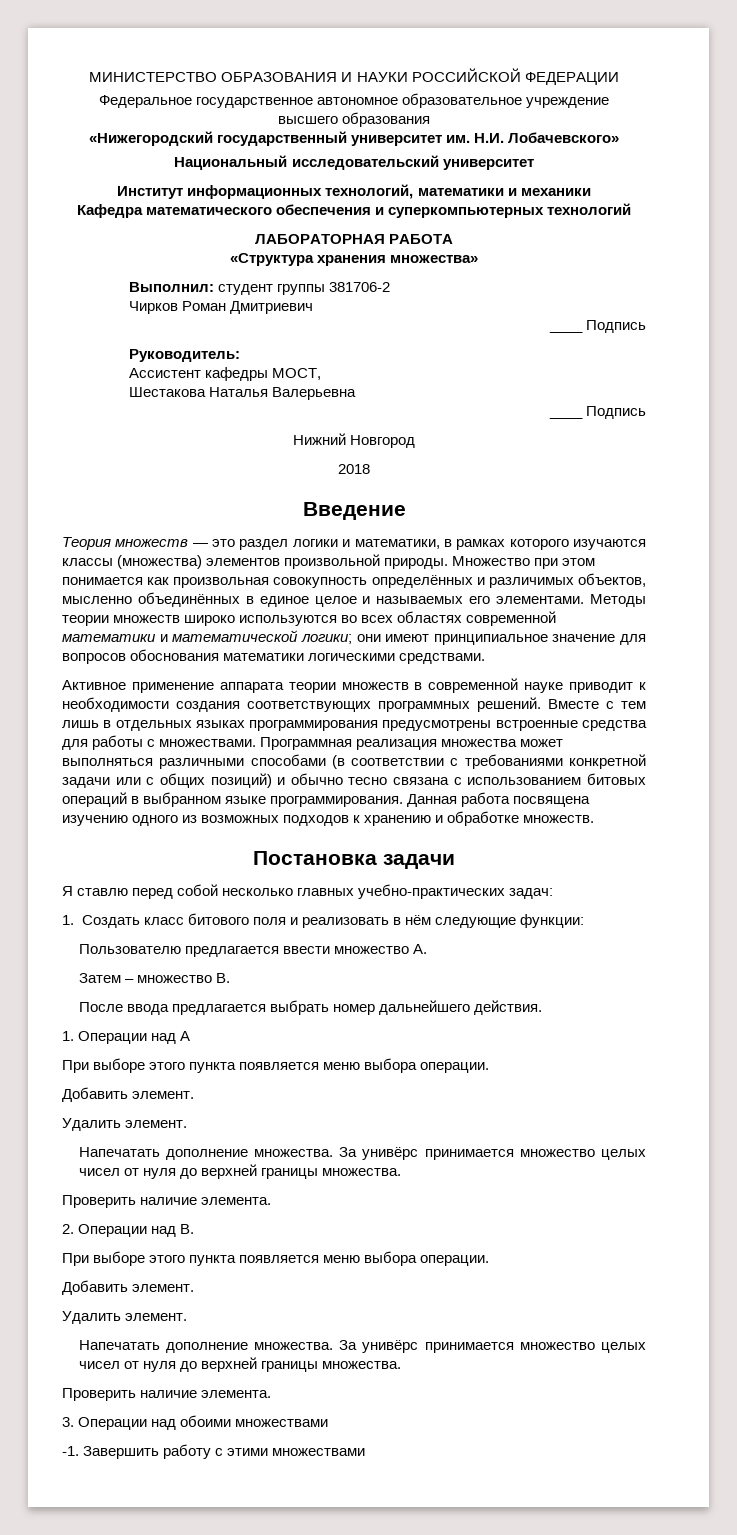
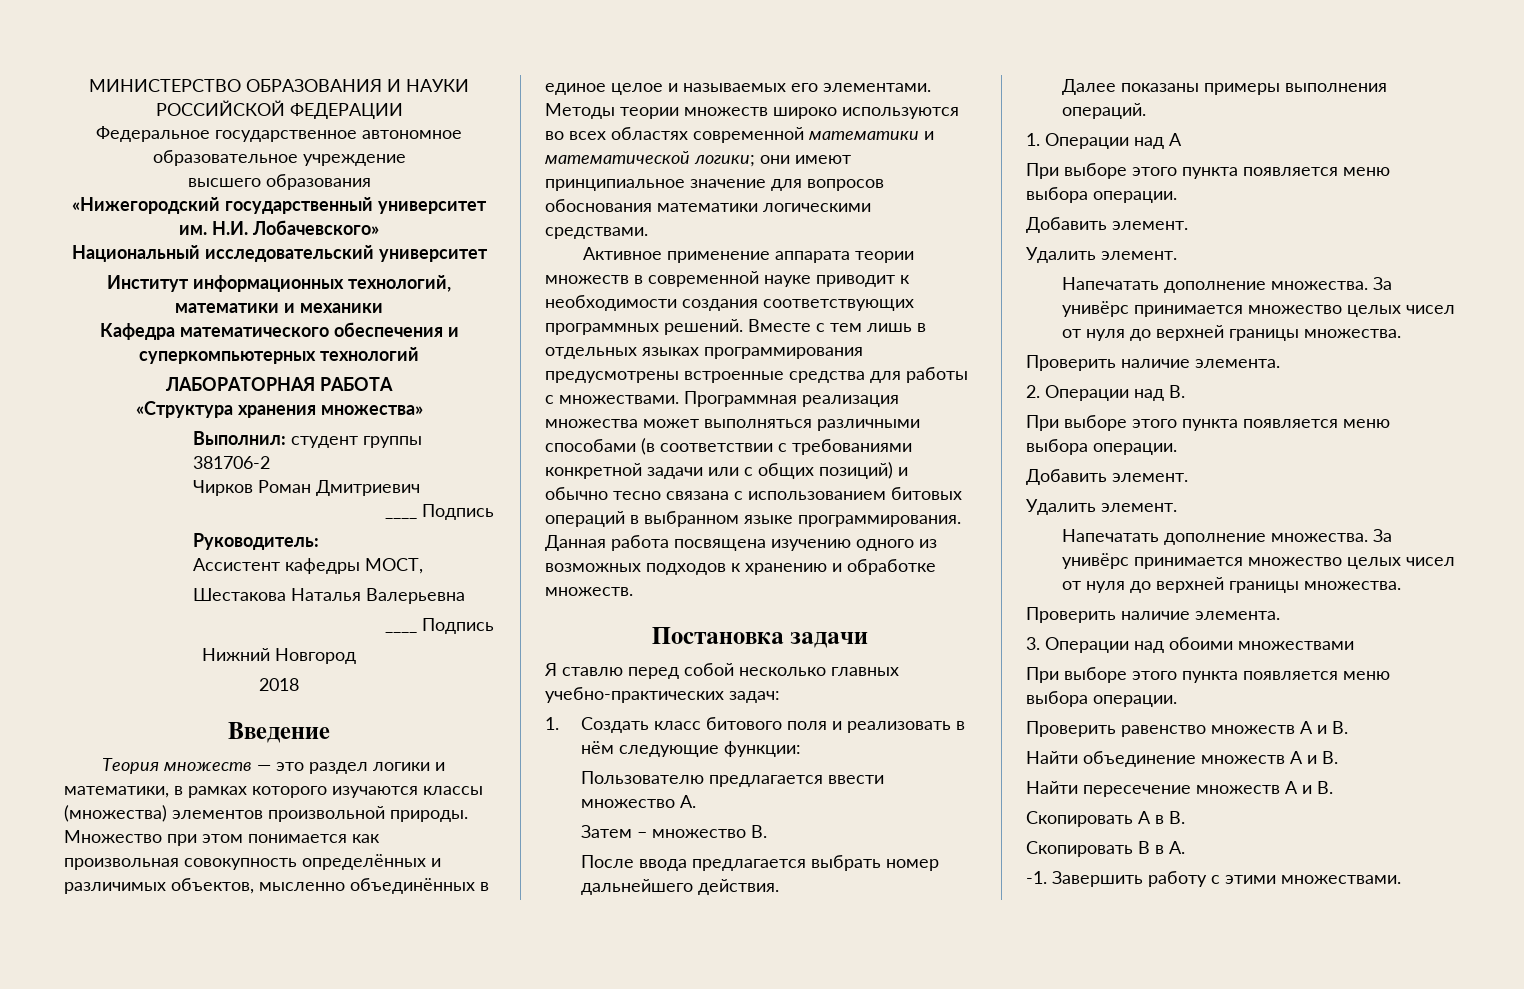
(542, 1007) none -> [1061,79,1387,95] [1061,103,1146,119] // Далее показаны примеры выполнения операций.
(329, 1423) none -> [1026,667,1390,683] [1026,691,1177,707] [1026,721,1348,737] [1026,751,1338,767] [1026,781,1333,797] [1026,811,1185,827] [1026,841,1185,857] // При выборе этого пункта появляется меню выбора операции. // Проверить равенство множеств А и B. // Найти объединение множеств А и B. // Найти пересечение множеств А и B. // Скопировать A в B. // Скопировать B в A.
[272,1448,366,1456] множествами -> [1281,875,1401,884] множествами.

